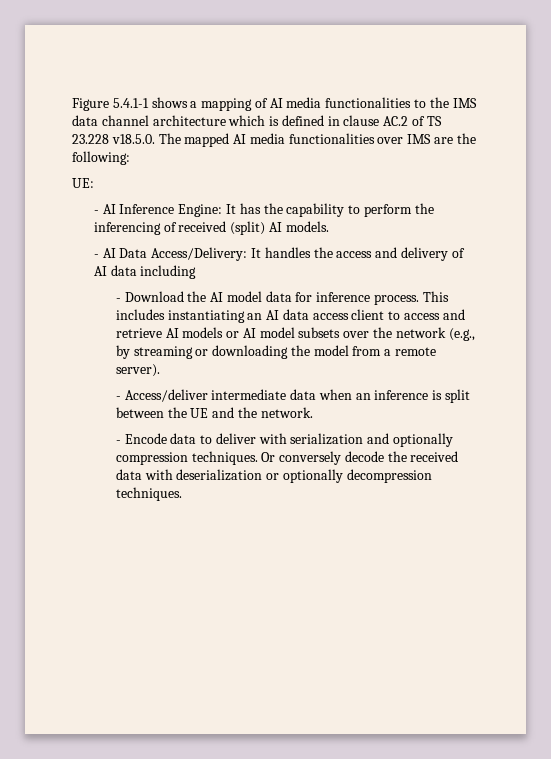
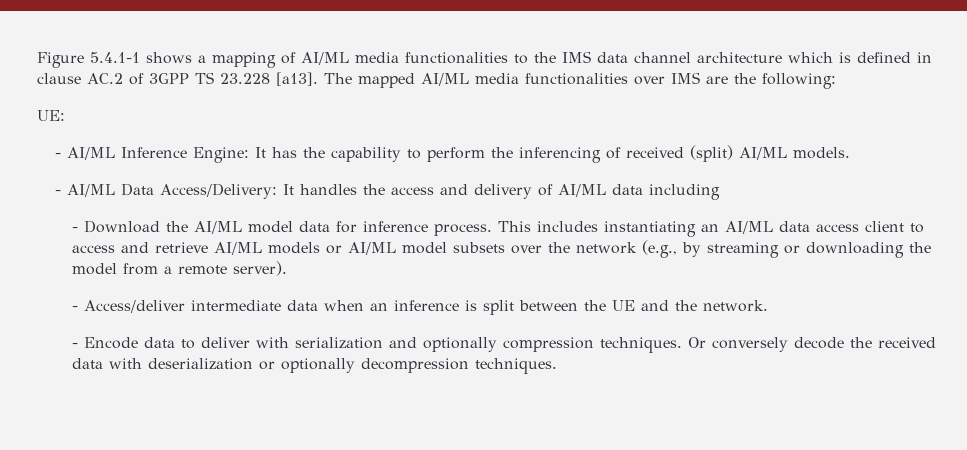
[269,98,283,108] AI -> [301,52,349,65] AI/ML
(426, 121) none -> [149,73,189,84] 3GPP
[111,134,155,144] v18.5.0. -> [276,72,318,86] [a13].
[233,134,247,144] AI -> [421,73,469,86] AI/ML
[102,204,116,214] AI -> [66,147,115,160] AI/ML
[269,222,283,232] AI -> [738,147,787,160] AI/ML
[102,248,116,258] AI -> [66,184,115,197] AI/ML
[93,266,107,276] AI -> [557,184,606,197] AI/ML
[210,292,224,302] AI -> [194,221,243,234] AI/ML
[266,310,280,320] AI -> [725,221,774,234] AI/ML
[165,328,179,338] AI -> [214,242,263,255] AI/ML
[242,328,256,338] AI -> [348,242,397,255] AI/ML

